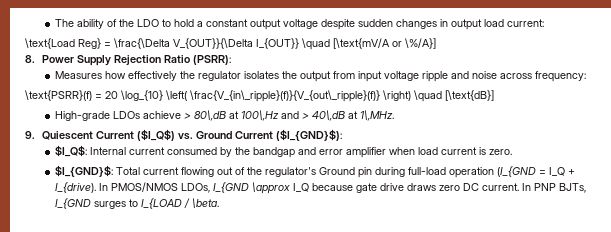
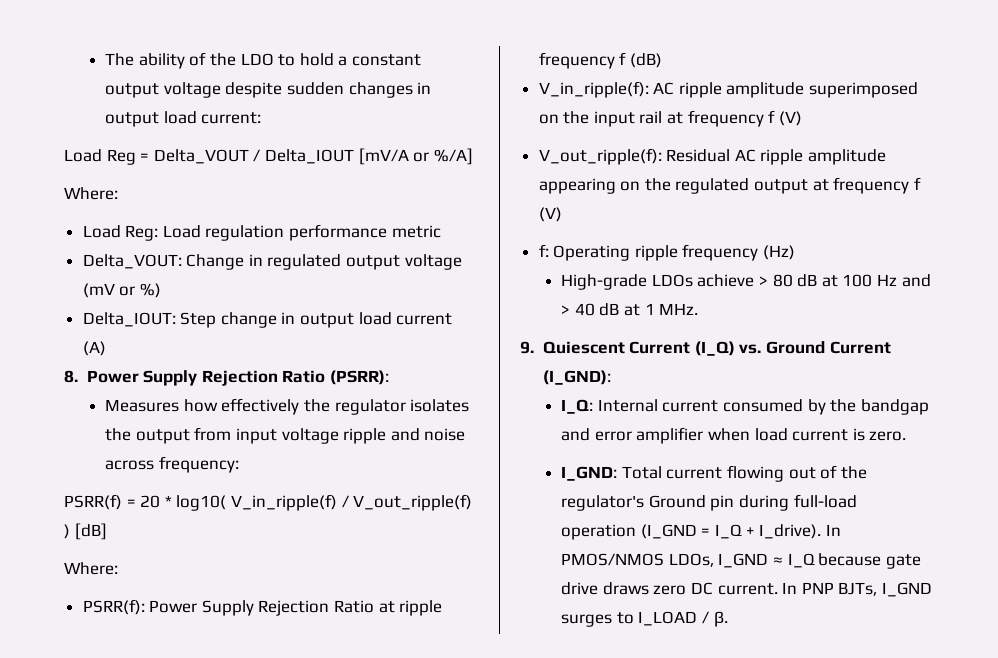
[25,38,436,50] \text{Load Reg} = \frac{\Delta V_{OUT}}{\Delta I_{OUT}} \quad [\text{mV/A or \%/A}] -> [64,148,473,165] [64,187,118,200] [82,224,441,241] [82,254,462,270] [82,283,161,298] [82,312,453,328] [82,341,106,356] Load Reg = Delta_VOUT / Delta_IOUT [mV/A or %/A] // Where: // Load Reg: Load regulation performance metric // Delta_VOUT: Change in regulated output voltage (mV or %) // Delta_IOUT: Step change in output load current (A)
[25,90,92,101] \text{PSRR}(f) -> [64,494,122,510] PSRR(f)
[121,90,494,102] [54,110,394,121] \log_{10} \left( \frac{V_{in\_ripple}(f)}{V_{out\_ripple}(f)} \right) \quad [\text{dB}] // High-grade LDOs achieve > 80\,dB at 100\,Hz and > 40\,dB at 1\,MHz. -> [164,494,473,511] [64,523,107,540] [64,562,118,575] [82,599,443,616] [538,52,662,69] [538,81,919,98] [538,110,802,127] [538,148,887,165] [538,177,921,194] [538,207,562,222] [538,244,796,261] [561,274,931,290] [561,303,699,316] * log10( V_in_ripple(f) / V_out_ripple(f) ) [dB] // Where: // PSRR(f): Power Supply Rejection Ratio at ripple frequency f (dB) // V_in_ripple(f): AC ripple amplitude superimposed on the input rail at frequency f (V) // V_out_ripple(f): Residual AC ripple amplitude appearing on the regulated output at frequency f (V) // f: Operating ripple frequency (Hz) // High-grade LDOs achieve > 80 dB at 100 Hz and > 40 dB at 1 MHz.
[137,129,176,141] ($I_Q$) -> [694,341,735,356] (I_Q)
[276,129,343,141] [54,145,87,157] ($I_{GND}$): // $I_Q$: -> [542,370,611,385] [561,399,594,414] (I_GND): // I_Q:
[54,165,113,177] $I_{GND}$: -> [561,466,618,481] I_GND:
[496,166,536,177] (I_{GND -> [640,524,697,539] (I_GND
[54,182,96,193] I_{drive). -> [759,524,822,539] I_drive).
[212,182,290,194] I_{GND \approx -> [718,553,784,568] I_GND ≈
[54,198,91,209] I_{GND -> [882,582,933,597] I_GND
[140,198,219,209] I_{LOAD / \beta. -> [638,611,728,627] I_LOAD / β.

